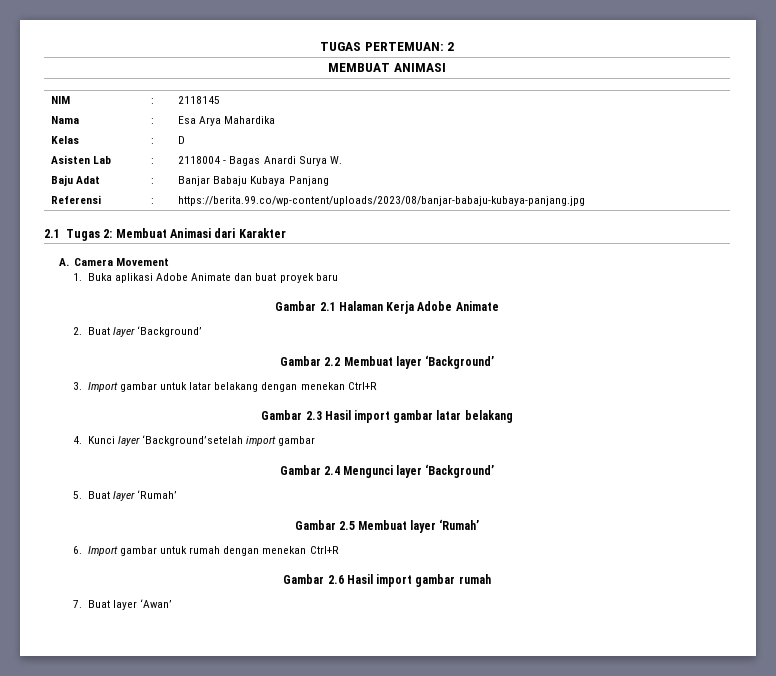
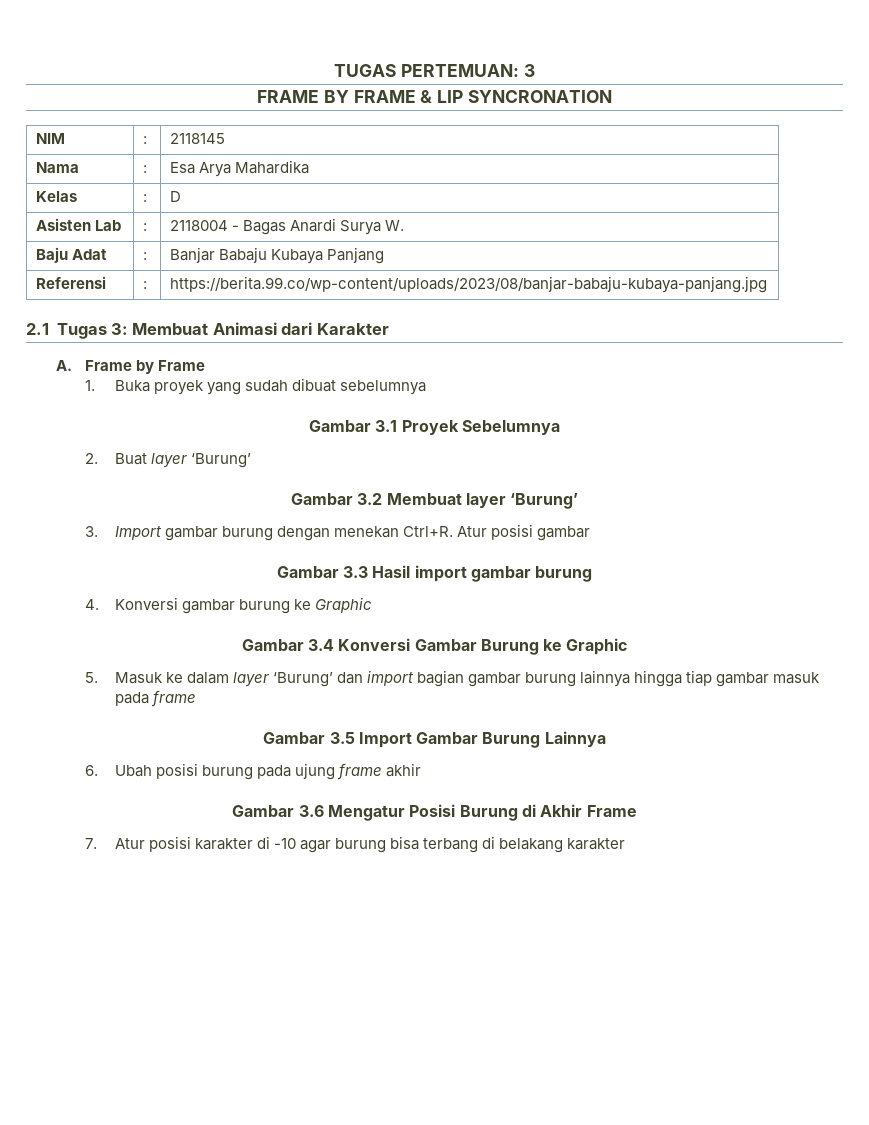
[447,42,455,51] [328,63,446,72] 2 // MEMBUAT ANIMASI -> [523,64,535,77] [257,90,612,103] 3 // FRAME BY FRAME & LIP SYNCRONATION
[103,229,113,238] 2: -> [110,323,128,335] 3:
[74,258,170,266] Camera Movement -> [85,360,206,374] Frame by Frame
[115,273,338,283] [275,301,499,314] aplikasi Adobe Animate dan buat proyek baru // Gambar 2.1 Halaman Kerja Adobe Animate -> [153,378,426,395] [309,420,560,435] proyek yang sudah dibuat sebelumnya // Gambar 3.1 Proyek Sebelumnya
[137,326,203,337] [280,355,494,369] ‘Background’ // Gambar 2.2 Membuat layer ‘Background’ -> [190,453,251,468] [290,493,579,509] ‘Burung’ // Gambar 3.2 Membuat layer ‘Burung’
[160,382,377,392] [261,410,513,423] untuk latar belakang dengan menekan Ctrl+R // Gambar 2.3 Hasil import gambar latar belakang -> [221,524,591,541] [276,565,593,582] burung dengan menekan Ctrl+R. Atur posisi gambar // Gambar 3.3 Hasil import gambar burung
[87,435,316,446] [279,464,495,478] [73,490,178,501] [294,519,480,533] [73,546,339,556] [283,574,491,587] [73,599,173,610] Kunci layer ‘Background’setelah import gambar // Gambar 2.4 Mengunci layer ‘Background’ // 5. Buat layer ‘Rumah’ // Gambar 2.5 Membuat layer ‘Rumah’ // 6. Import gambar untuk rumah dengan menekan Ctrl+R // Gambar 2.6 Hasil import gambar rumah // 7. Buat layer ‘Awan’ -> [114,597,372,614] [241,638,628,655] [85,670,821,687] [114,690,196,707] [263,731,606,748] [85,763,422,780] [232,804,637,821] [85,836,626,853] Konversi gambar burung ke Graphic // Gambar 3.4 Konversi Gambar Burung ke Graphic // 5. Masuk ke dalam layer ‘Burung’ dan import bagian gambar burung lainnya hingga tiap gambar masuk pada frame // Gambar 3.5 Import Gambar Burung Lainnya // 6. Ubah posisi burung pada ujung frame akhir // Gambar 3.6 Mengatur Posisi Burung di Akhir Frame // 7. Atur posisi karakter di -10 agar burung bisa terbang di belakang karakter

